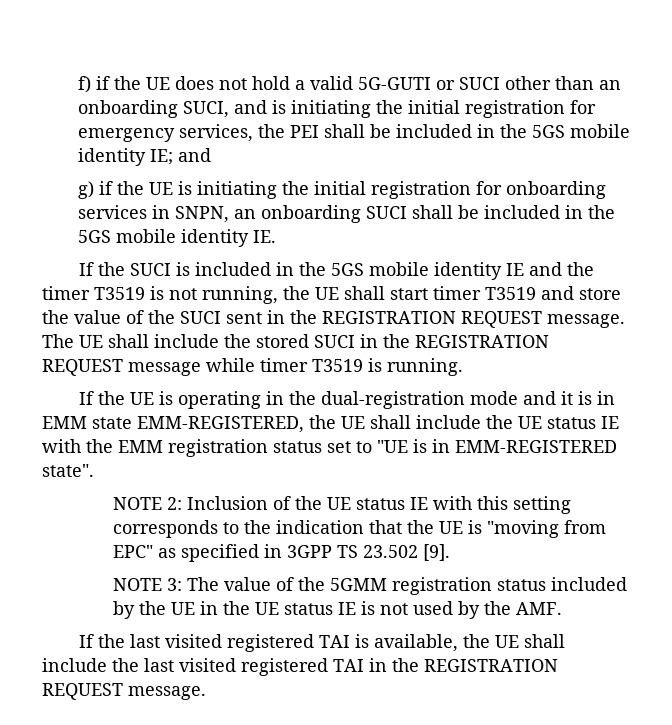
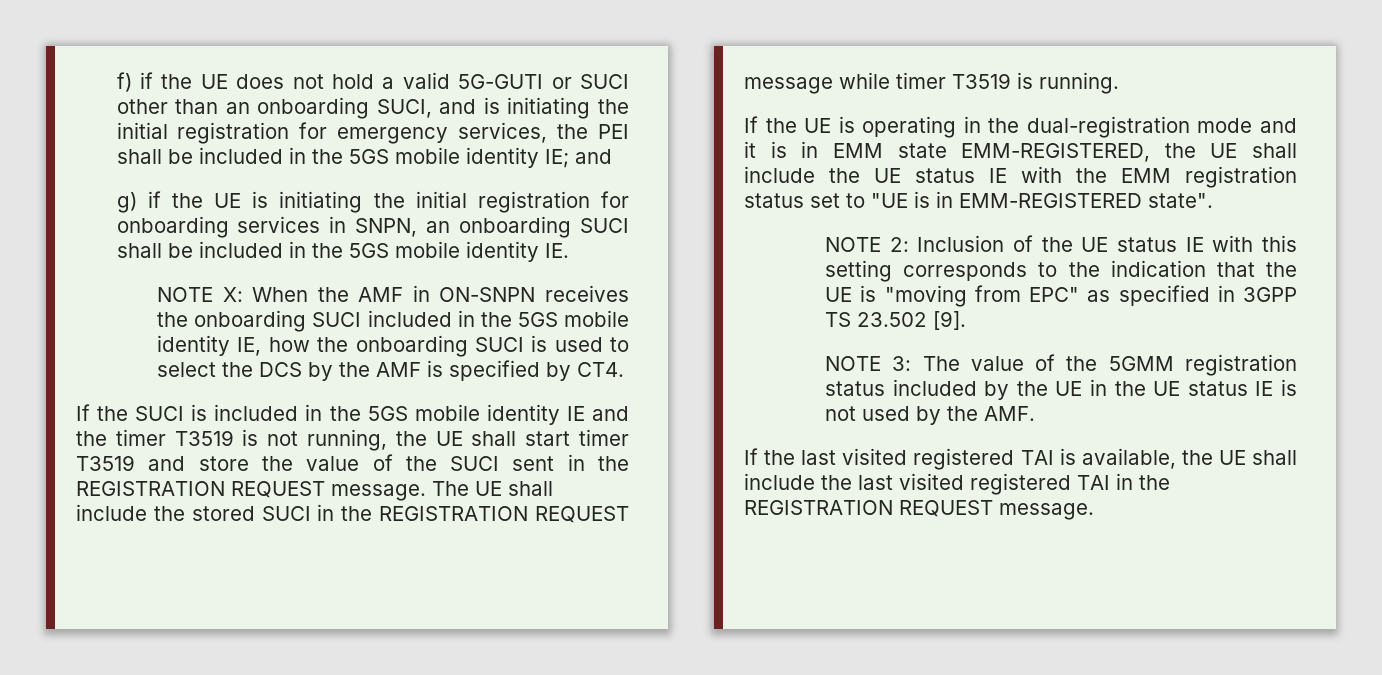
(276, 236) none -> [157,285,629,302] [157,310,629,332] [157,335,629,357] [157,360,625,381] // NOTE X: When the AMF in ON-SNPN receives the onboarding SUCI included in the 5GS mobile identity IE, how the onboarding SUCI is used to select the DCS by the AMF is specified by CT4.

